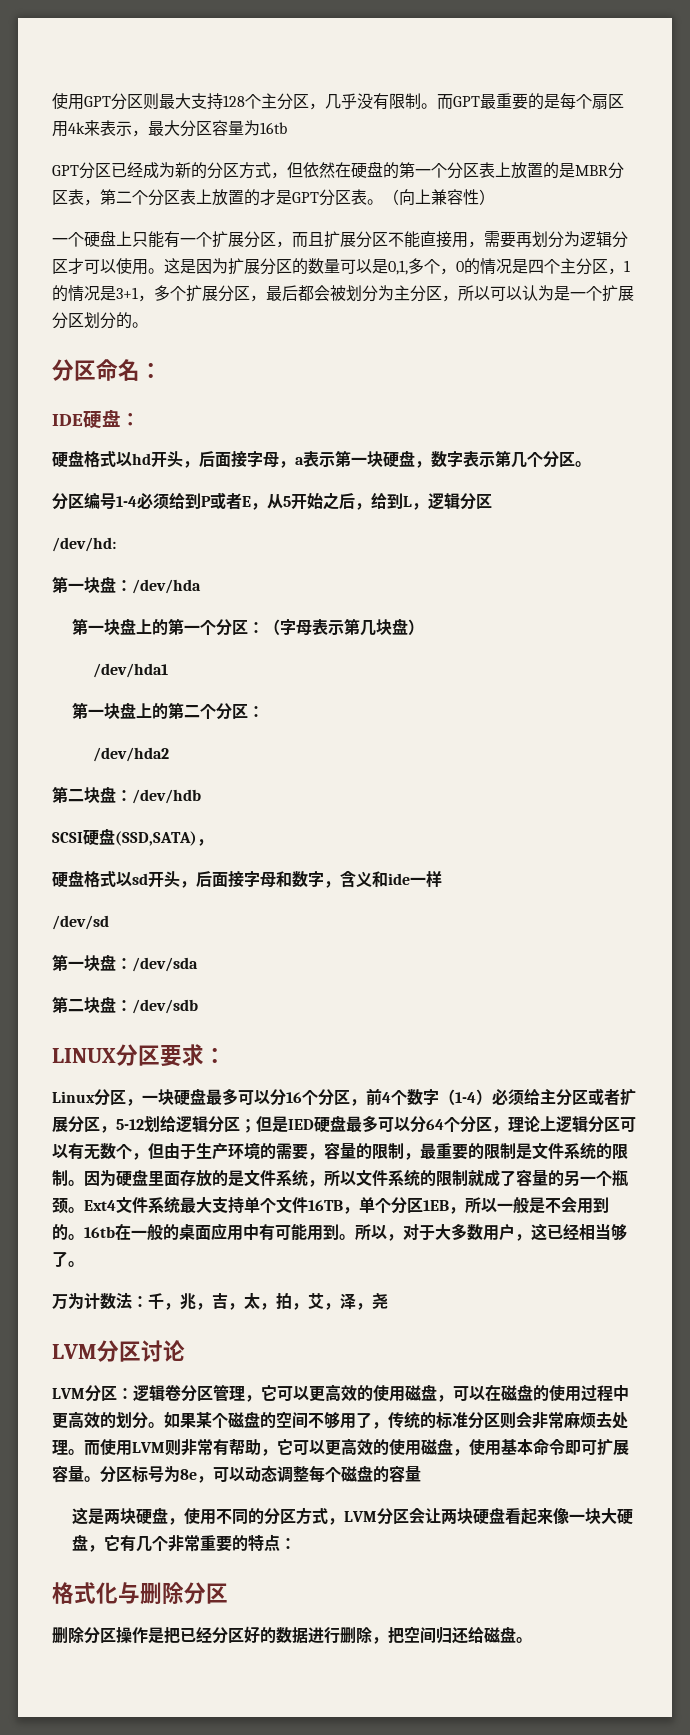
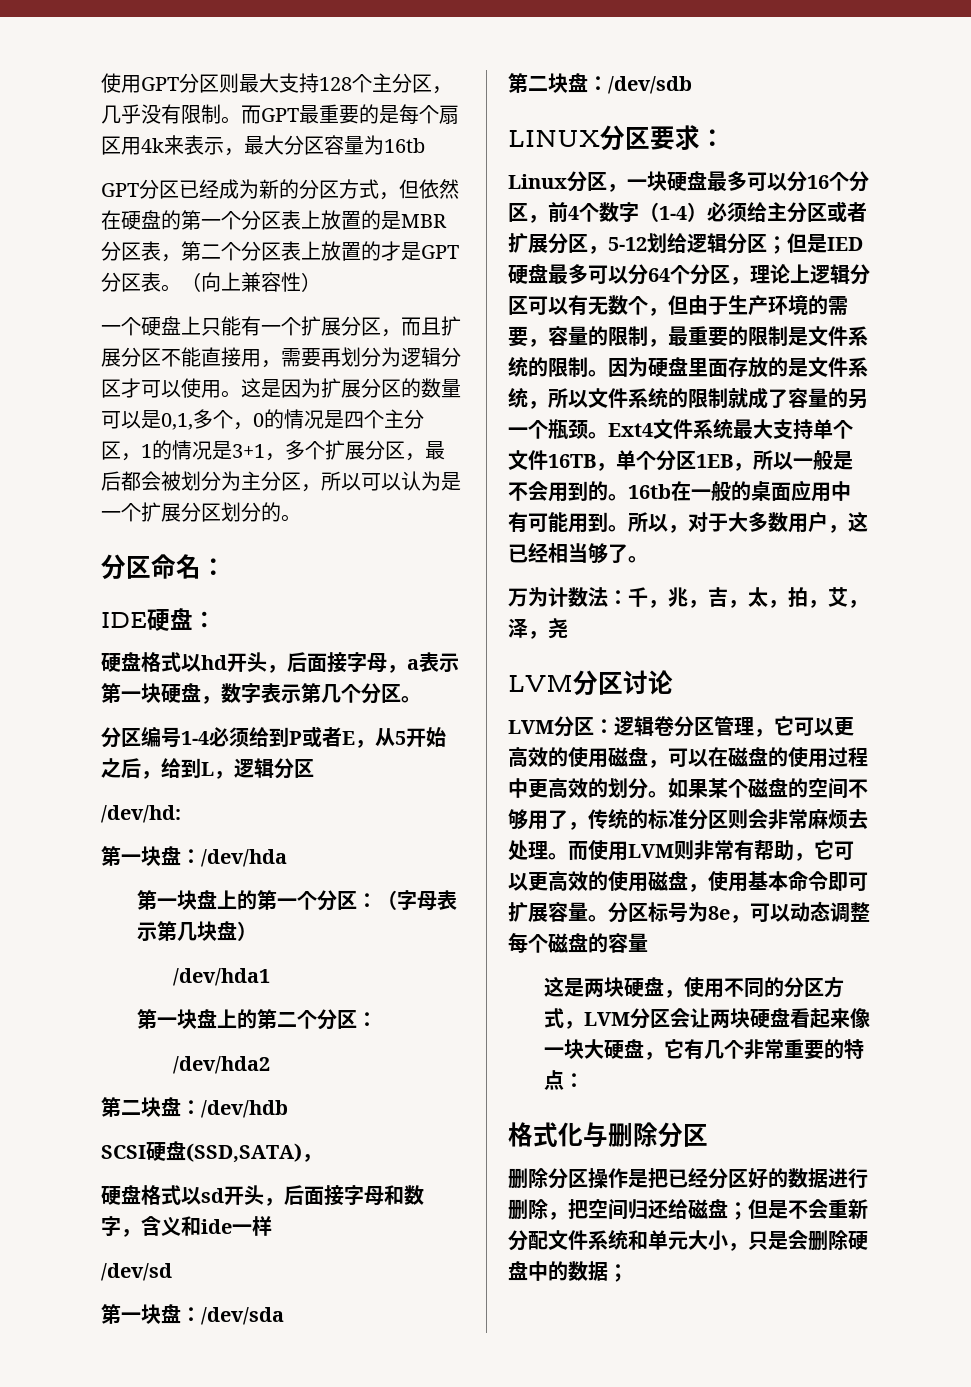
[516,1637,532,1643] 。 -> [728,1199,868,1220] [508,1229,868,1251] [508,1261,628,1282] ；但是不会重新分配文件系统和单元大小，只是会删除硬盘中的数据；

